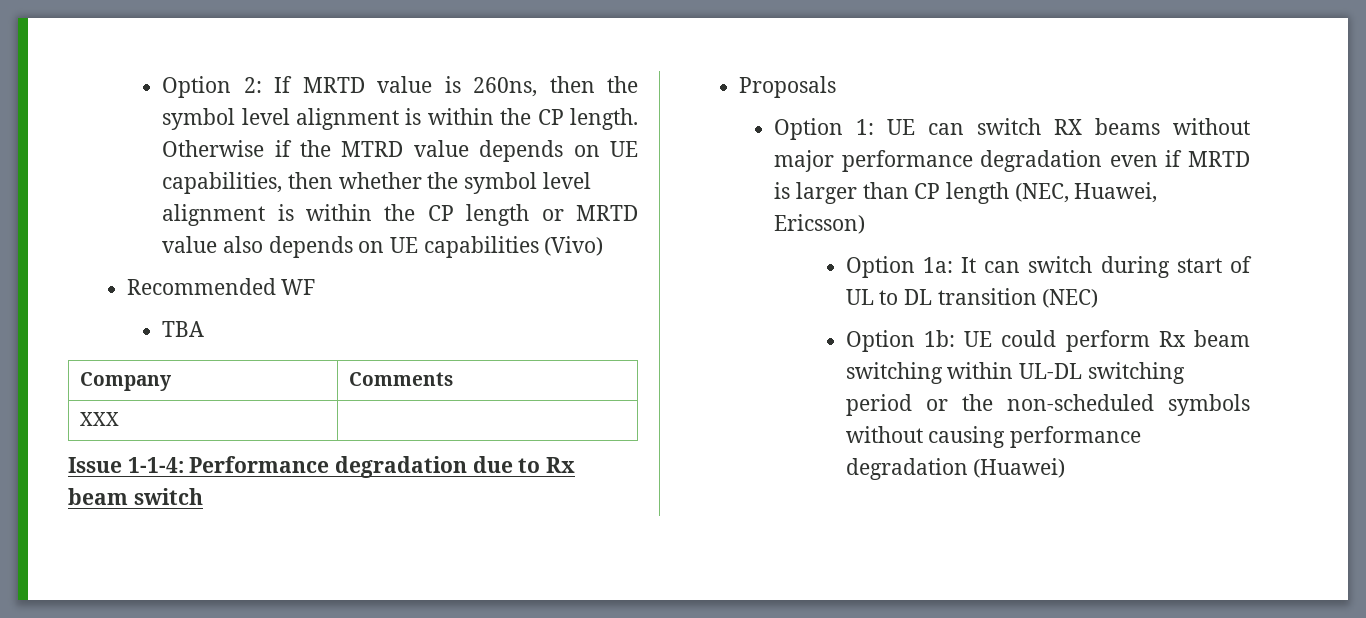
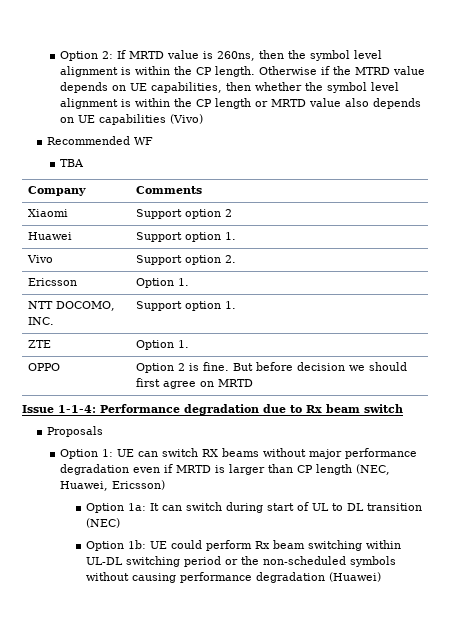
[79,412,119,426] XXX | -> [27,209,68,217] [135,209,232,219] [27,232,72,240] [135,232,236,242] [26,255,53,263] [135,255,236,265] [27,278,77,286] [135,278,189,288] [27,301,115,311] [27,317,54,325] [135,301,236,311] [27,340,51,348] [135,340,189,350] [27,363,60,371] [135,362,407,373] [135,378,253,389] Xiaomi | Support option 2 // Huawei | Support option 1. // Vivo | Support option 2. // Ericsson | Option 1. // NTT DOCOMO, INC. | Support option 1. // ZTE | Option 1. // OPPO | Option 2 is fine. But before decision we should first agree on MRTD

